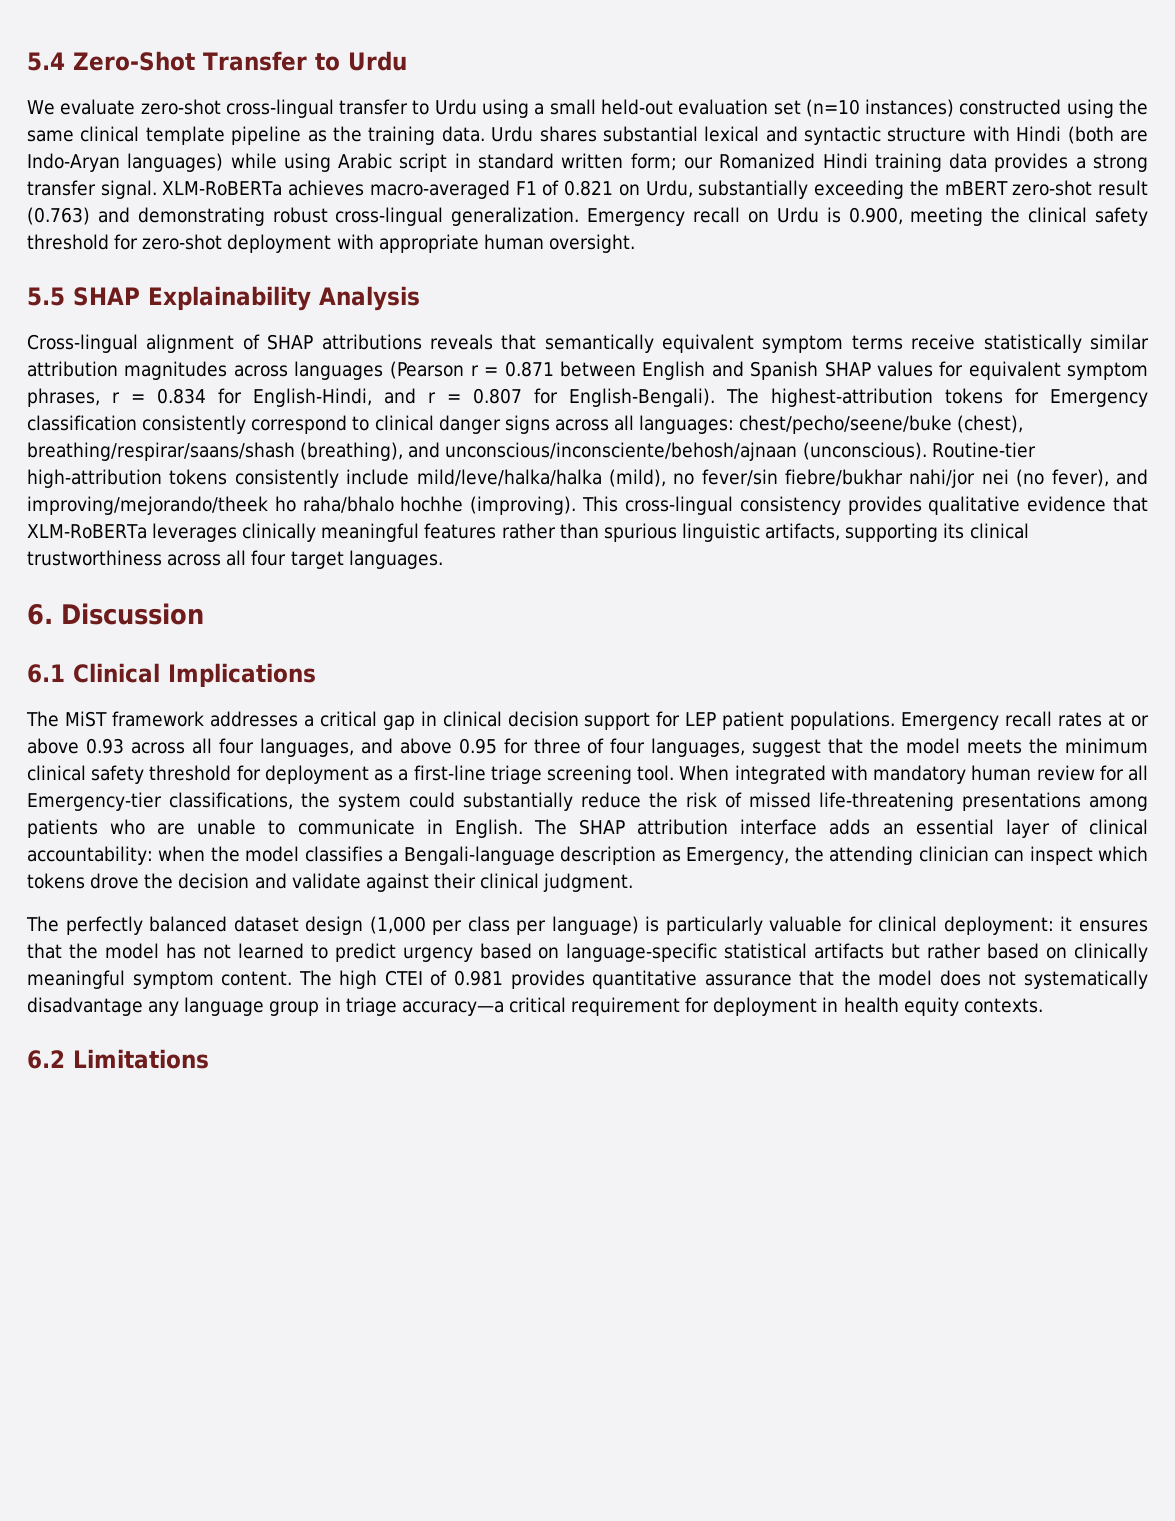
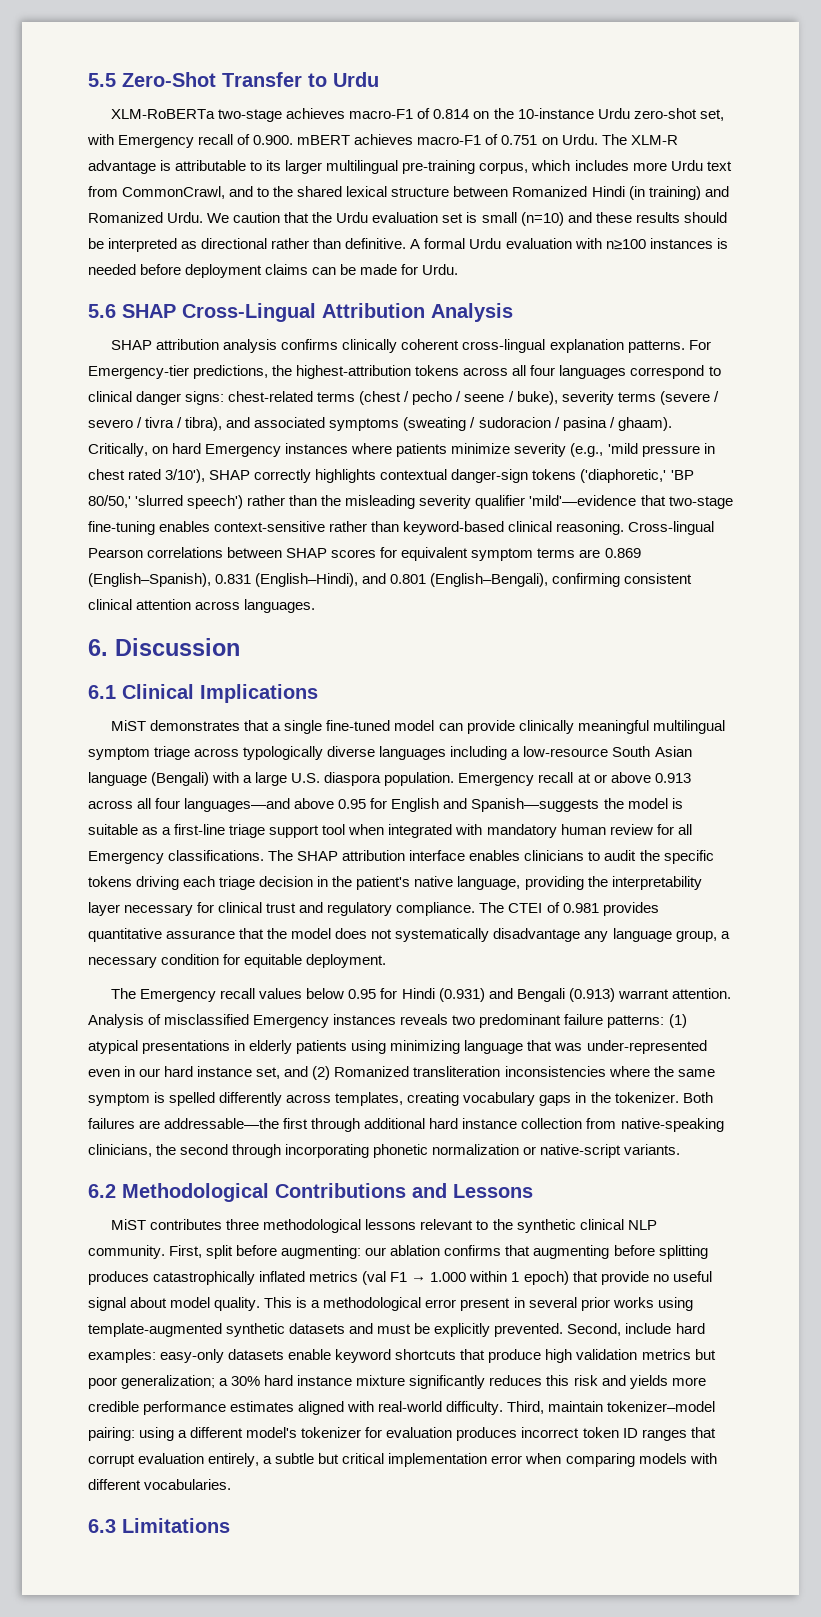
[27,52,65,71] 5.4 -> [88,73,116,87] 5.5
[27,99,1148,118] [27,126,1149,145] [27,153,1148,172] [27,180,1149,199] [27,207,1148,226] [27,234,635,253] [27,286,420,311] [27,334,1149,353] [27,361,1148,380] [27,388,1148,407] [27,415,1024,434] [27,442,1036,461] [27,469,1148,488] [27,496,1148,515] [27,523,1029,542] [27,550,344,569] We evaluate zero-shot cross-lingual transfer to Urdu using a small held-out evaluation set (n=10 instances) constructed using the same clinical template pipeline as the training data. Urdu shares substantial lexical and syntactic structure with Hindi (both are Indo-Aryan languages) while using Arabic script in standard written form; our Romanized Hindi training data provides a strong transfer signal. XLM-RoBERTa achieves macro-averaged F1 of 0.821 on Urdu, substantially exceeding the mBERT zero-shot result (0.763) and demonstrating robust cross-lingual generalization. Emergency recall on Urdu is 0.900, meeting the clinical safety threshold for zero-shot deployment with appropriate human oversight. // 5.5 SHAP Explainability Analysis // Cross-lingual alignment of SHAP attributions reveals that semantically equivalent symptom terms receive statistically similar attribution magnitudes across languages (Pearson r = 0.871 between English and Spanish SHAP values for equivalent symptom phrases, r = 0.834 for English-Hindi, and r = 0.807 for English-Bengali). The highest-attribution tokens for Emergency classification consistently correspond to clinical danger signs across all languages: chest/pecho/seene/buke (chest), breathing/respirar/saans/shash (breathing), and unconscious/inconsciente/behosh/ajnaan (unconscious). Routine-tier high-attribution tokens consistently include mild/leve/halka/halka (mild), no fever/sin fiebre/bukhar nahi/jor nei (no fever), and improving/mejorando/theek ho raha/bhalo hochhe (improving). This cross-lingual consistency provides qualitative evidence that XLM-RoBERTa leverages clinically meaningful features rather than spurious linguistic artifacts, supporting its clinical trustworthiness across all four target -> [111,108,724,122] [87,134,678,148] [88,160,732,174] [88,186,729,200] [88,212,727,226] [88,238,728,252] [88,264,459,278] [88,303,513,322] [111,339,711,353] [88,365,721,379] [88,391,719,405] [88,417,672,431] [88,443,715,457] [88,469,694,483] [88,495,733,509] [88,521,715,535] [88,547,641,561] [88,573,693,587] [88,599,241,610] XLM-RoBERTa two-stage achieves macro-F1 of 0.814 on the 10-instance Urdu zero-shot set, with Emergency recall of 0.900. mBERT achieves macro-F1 of 0.751 on Urdu. The XLM-R advantage is attributable to its larger multilingual pre-training corpus, which includes more Urdu text from CommonCrawl, and to the shared lexical structure between Romanized Hindi (in training) and Romanized Urdu. We caution that the Urdu evaluation set is small (n=10) and these results should be interpreted as directional rather than definitive. A formal Urdu evaluation with n≥100 instances is needed before deployment claims can be made for Urdu. // 5.6 SHAP Cross-Lingual Attribution Analysis // SHAP attribution analysis confirms clinically coherent cross-lingual explanation patterns. For Emergency-tier predictions, the highest-attribution tokens across all four languages correspond to clinical danger signs: chest-related terms (chest / pecho / seene / buke), severity terms (severe / severo / tivra / tibra), and associated symptoms (sweating / sudoracion / pasina / ghaam). Critically, on hard Emergency instances where patients minimize severity (e.g., 'mild pressure in chest rated 3/10'), SHAP correctly highlights contextual danger-sign tokens ('diaphoretic,' 'BP 80/50,' 'slurred speech') rather than the misleading severity qualifier 'mild'—evidence that two-stage fine-tuning enables context-sensitive rather than keyword-based clinical reasoning. Cross-lingual Pearson correlations between SHAP scores for equivalent symptom terms are 0.869 (English–Spanish), 0.831 (English–Hindi), and 0.801 (English–Bengali), confirming consistent clinical attention across
[26,711,1103,730] The MiST framework addresses a critical gap in clinical decision support for LEP patient populations. Emergency recall rates -> [111,720,725,734] [88,746,692,760] [88,772,574,786] MiST demonstrates that a single fine-tuned model can provide clinically meaningful multilingual symptom triage across typologically diverse languages including a low-resource South Asian language (Bengali) with a large U.S. diaspora population. Emergency recall
[85,738,393,757] 0.93 across all four languages, and -> [654,773,691,783] [88,798,291,812] 0.913 across all four languages—and
[533,738,1149,757] [27,765,369,784] three of four languages, suggest that the model meets the minimum clinical safety threshold for deployment -> [391,798,683,812] [88,824,138,835] English and Spanish—suggests the model is suitable
[547,765,730,784] screening tool. When -> [269,824,385,838] support tool when
[27,792,1148,811] [27,819,1148,838] [27,846,1149,865] [27,873,634,892] [26,916,1148,935] [27,943,1148,962] [27,970,378,989] Emergency-tier classifications, the system could substantially reduce the risk of missed life-threatening presentations among patients who are unable to communicate in English. The SHAP attribution interface adds an essential layer of clinical accountability: when the model classifies a Bengali-language description as Emergency, the attending clinician can inspect which tokens drove the decision and validate against their clinical judgment. // The perfectly balanced dataset design (1,000 per class per language) is particularly valuable for clinical deployment: it ensures that the model has not learned to predict urgency based on language-specific statistical artifacts but rather based on clinically meaningful symptom content. The high -> [88,850,714,864] [88,876,702,890] [88,902,505,916] Emergency classifications. The SHAP attribution interface enables clinicians to audit the specific tokens driving each triage decision in the patient's native language, providing the interpretability layer necessary for clinical trust and regulatory compliance. The
[269,997,1043,1016] [27,1050,65,1069] group in triage accuracy—a critical requirement for deployment in health equity contexts. // 6.2 -> [675,930,730,942] [88,954,387,968] [111,988,731,1002] [88,1014,687,1028] [88,1040,707,1054] [88,1066,715,1080] [88,1092,713,1106] [88,1118,724,1132] [88,1144,681,1158] [88,1183,533,1202] [111,1219,657,1233] [88,1245,708,1259] [88,1271,712,1285] [88,1297,693,1311] [88,1323,705,1337] [88,1349,716,1363] [88,1375,706,1389] [88,1401,716,1415] [88,1427,716,1441] [88,1453,717,1467] [88,1479,232,1490] [88,1519,116,1533] group, a necessary condition for equitable deployment. // The Emergency recall values below 0.95 for Hindi (0.931) and Bengali (0.913) warrant attention. Analysis of misclassified Emergency instances reveals two predominant failure patterns: (1) atypical presentations in elderly patients using minimizing language that was under-represented even in our hard instance set, and (2) Romanized transliteration inconsistencies where the same symptom is spelled differently across templates, creating vocabulary gaps in the tokenizer. Both failures are addressable—the first through additional hard instance collection from native-speaking clinicians, the second through incorporating phonetic normalization or native-script variants. // 6.2 Methodological Contributions and Lessons // MiST contributes three methodological lessons relevant to the synthetic clinical NLP community. First, split before augmenting: our ablation confirms that augmenting before splitting produces catastrophically inflated metrics (val F1 → 1.000 within 1 epoch) that provide no useful signal about model quality. This is a methodological error present in several prior works using template-augmented synthetic datasets and must be explicitly prevented. Second, include hard examples: easy-only datasets enable keyword shortcuts that produce high validation metrics but poor generalization; a 30% hard instance mixture significantly reduces this risk and yields more credible performance estimates aligned with real-world difficulty. Third, maintain tokenizer–model pairing: using a different model's tokenizer for evaluation produces incorrect token ID ranges that corrupt evaluation entirely, a subtle but critical implementation error when comparing models with different vocabularies. // 6.3

